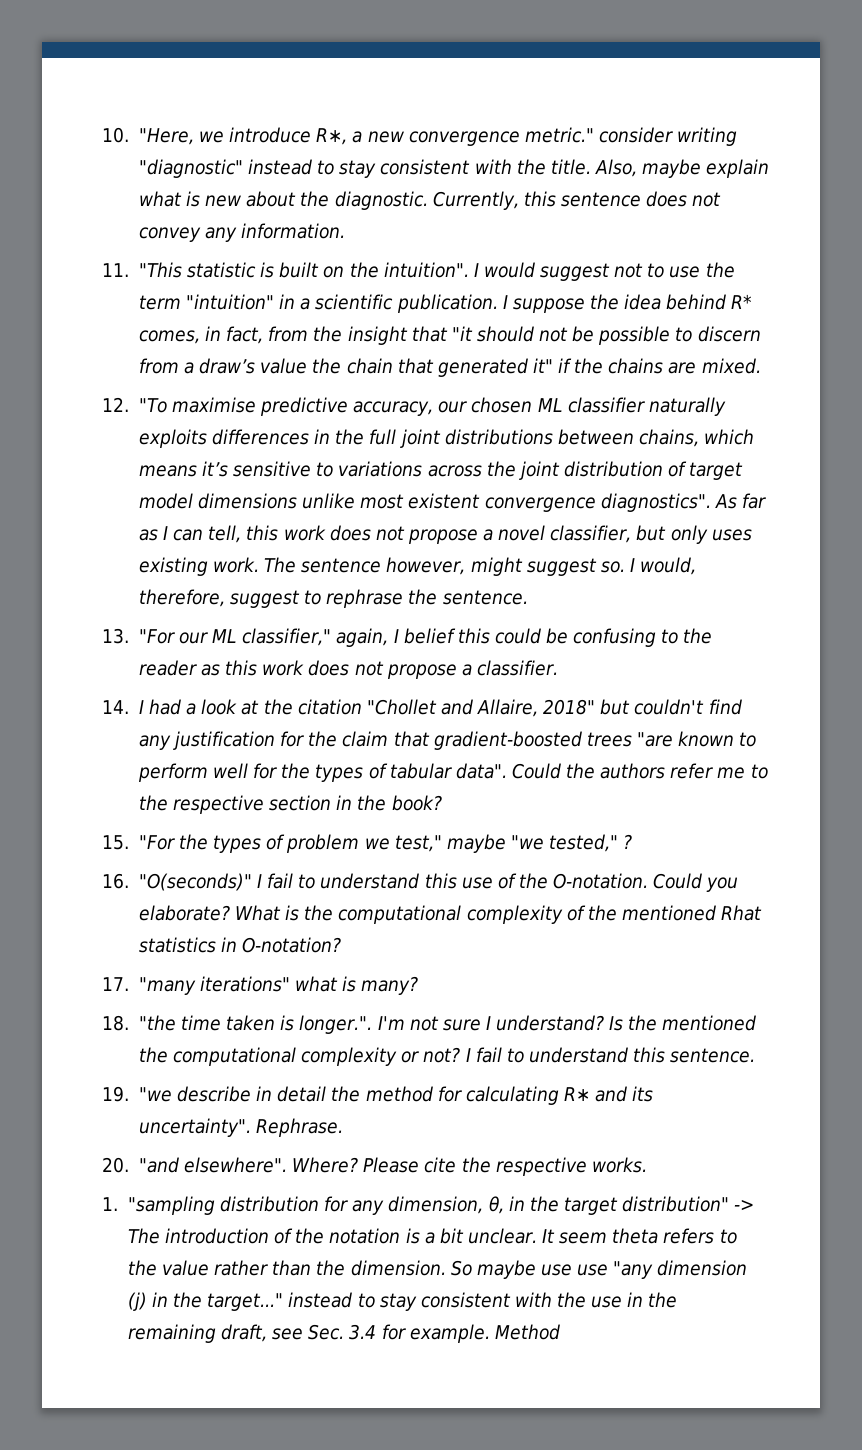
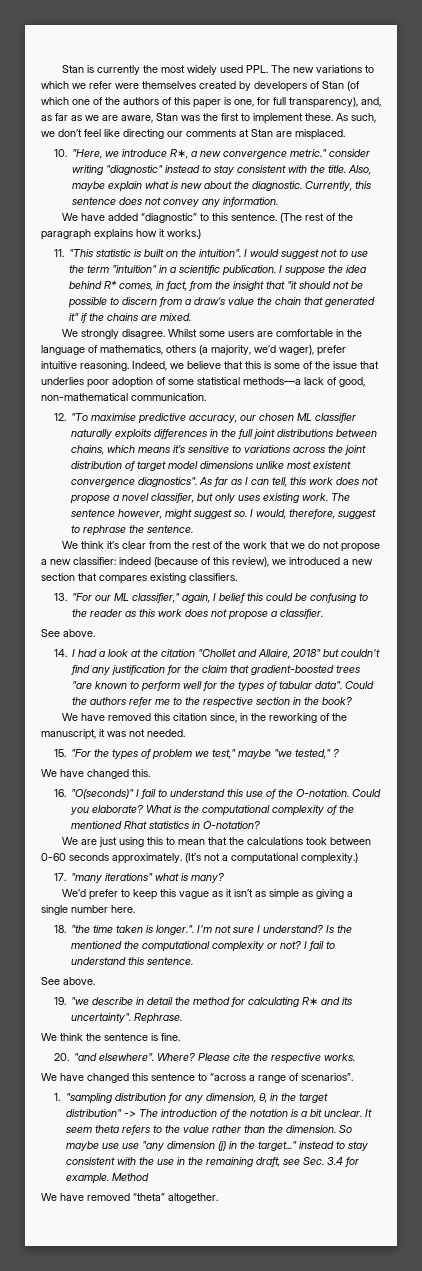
(102, 135) none -> [61,65,374,75] [41,81,360,92] [41,97,381,108] [41,113,376,124] [41,129,345,140] Stan is currently the most widely used PPL. The new variations to which we refer were themselves created by developers of Stan (of which one of the authors of this paper is one, for full transparency), and, as far as we are aware, Stan was the first to implement these. As such, we don’t feel like directing our comments at Stan are misplaced. //
(346, 231) none -> [61,213,353,223] [41,229,201,240] // We have added “diagnostic” to this sentence. (The rest of the paragraph explains how it works.)
(761, 366) none -> [61,329,362,339] [41,345,346,356] [41,361,379,371] [41,377,365,388] [41,393,206,401] // We strongly disagree. Whilst some users are comfortable in the language of mathematics, others (a majority, we’d wager), prefer intuitive reasoning. Indeed, we believe that this is some of the issue that underlies poor adoption of some statistical methods—a lack of good, non-mathematical communication.
(528, 597) none -> [61,541,380,552] [41,557,373,567] [41,573,237,584] // We think it’s clear from the rest of the work that we do not propose a new classifier: indeed (because of this review), we introduced a new section that compares existing classifiers.
(558, 668) none -> [41,629,95,637] // See above.
(442, 803) none -> [61,713,347,723] [41,729,185,740] // We have removed this citation since, in the reworking of the manuscript, it was not needed.
(633, 841) none -> [41,769,150,779] // We have changed this.
(342, 945) none -> [61,837,371,847] [41,853,358,864] // We are just using this to mean that the calculations took between 0-60 seconds approximately. (It’s not a computational complexity.)
(419, 985) none -> [61,889,353,900] [41,905,135,915] // We’d prefer to keep this vague as it isn’t as simple as giving a single number here.
(756, 1055) none -> [41,977,95,985] // See above.
(344, 1127) none -> [41,1033,180,1041] // We think the sentence is fine.
(647, 1165) none -> [41,1073,353,1083] // We have changed this sentence to “across a range of scenarios”.
(560, 1332) none -> [41,1193,218,1203] // We have removed “theta” altogether.

